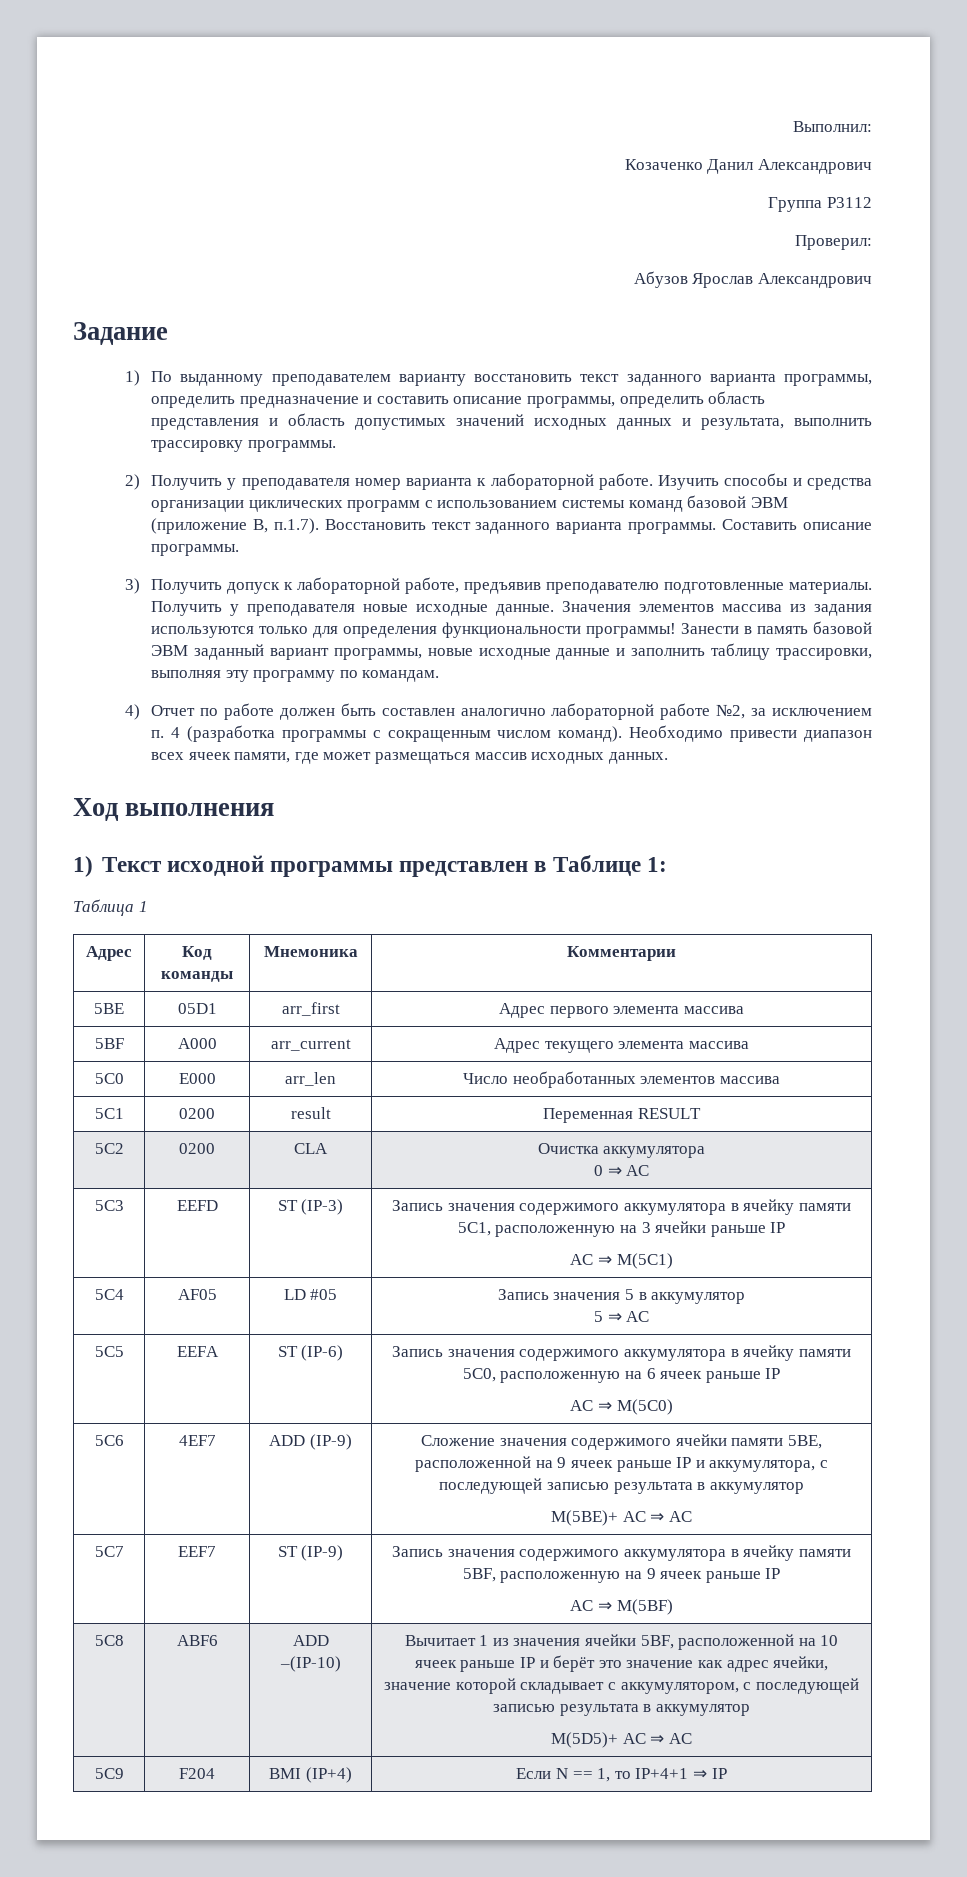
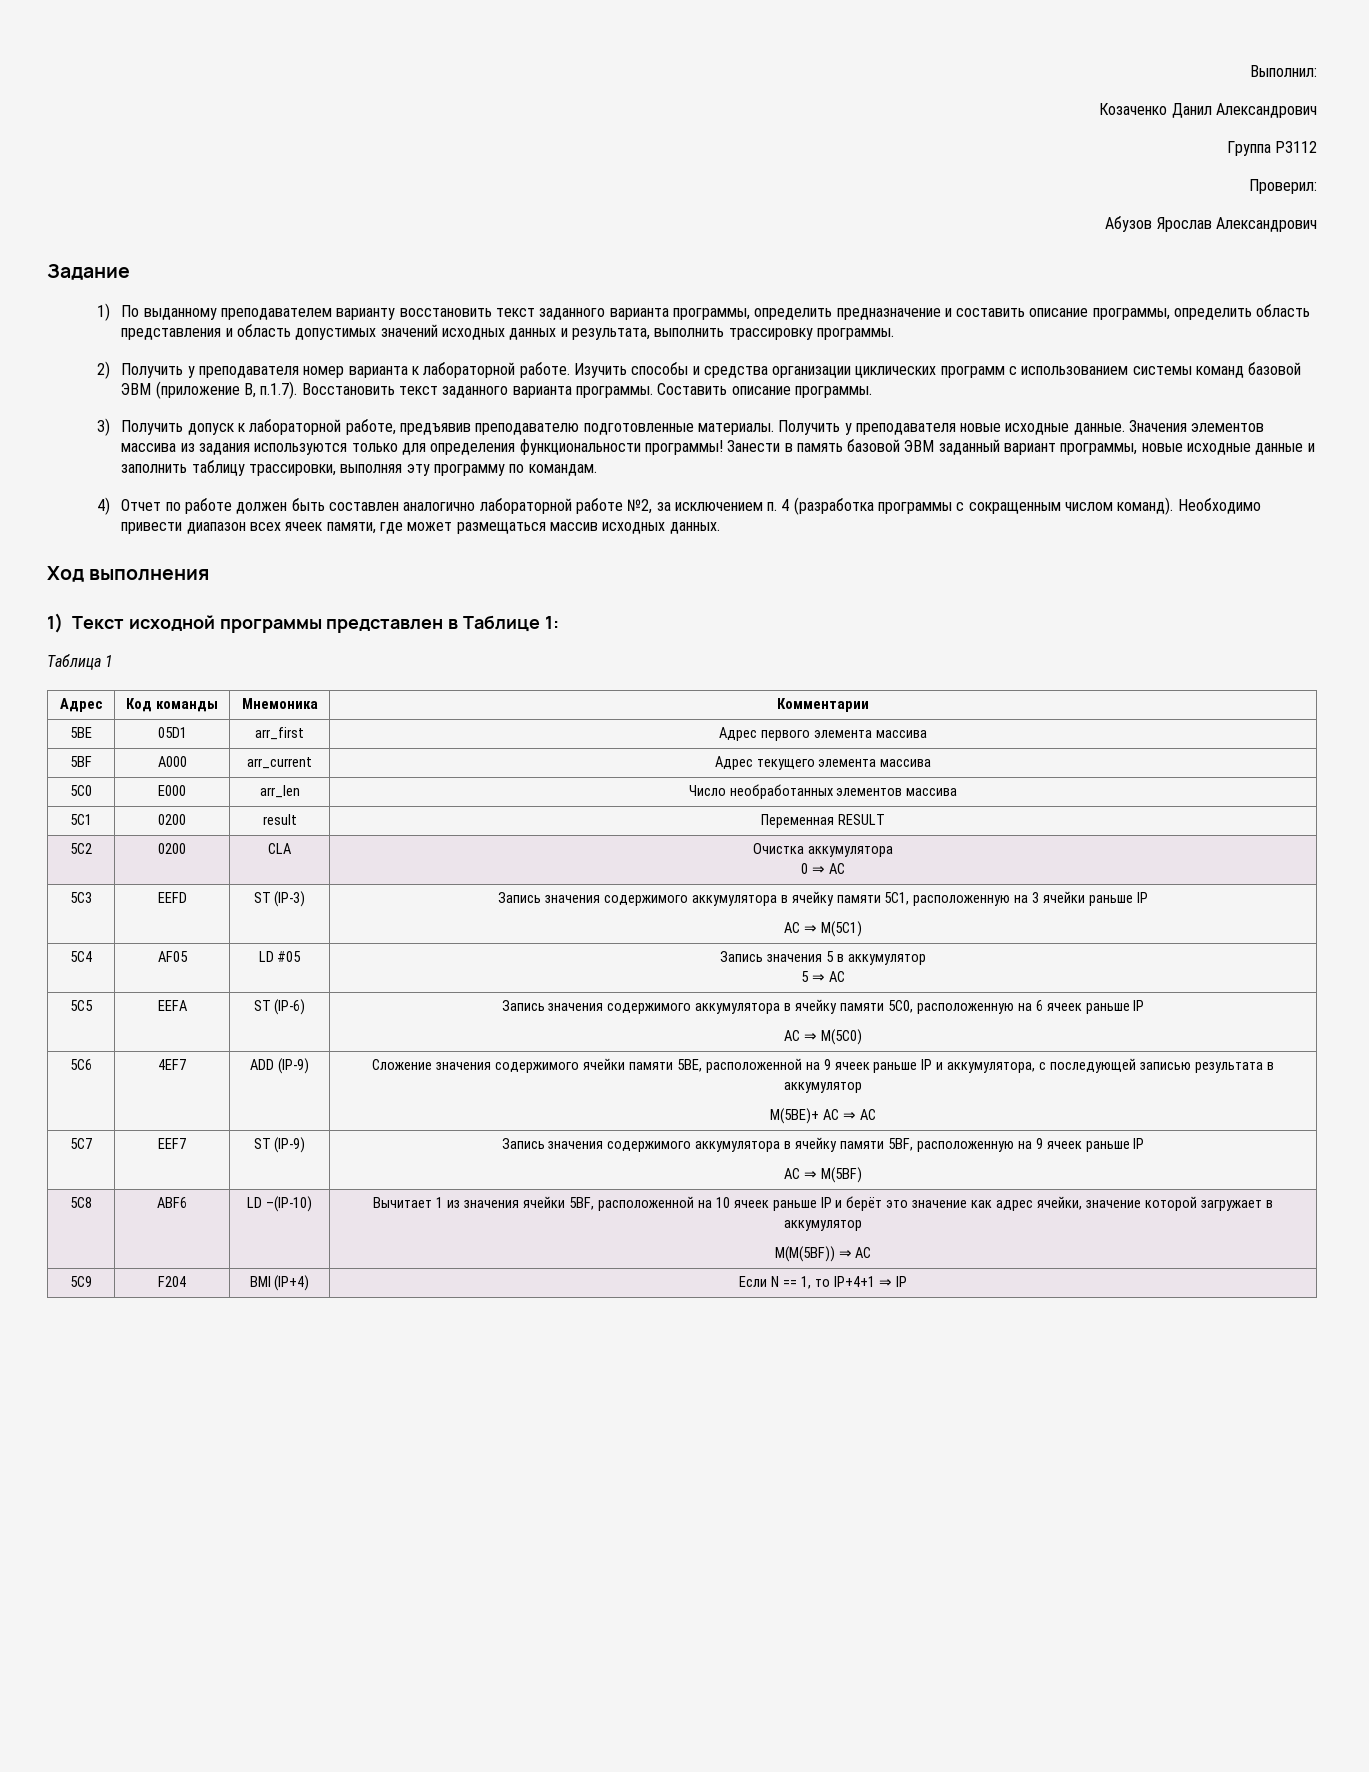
[292,1635,329,1646] ADD -> [247,1197,263,1208] LD
[520,1678,859,1694] [493,1704,750,1716] [551,1732,646,1748] складывает с аккумулятором, с последующей записью результата в аккумулятор // M(5D5)+ AC -> [1200,1200,1273,1211] [784,1220,862,1231] [774,1246,835,1262] загружает в аккумулятор // M(M(5BF))

